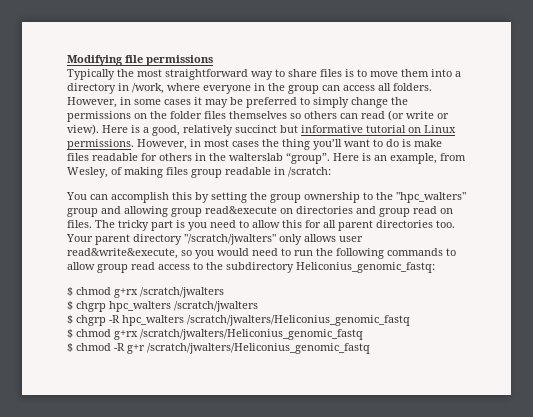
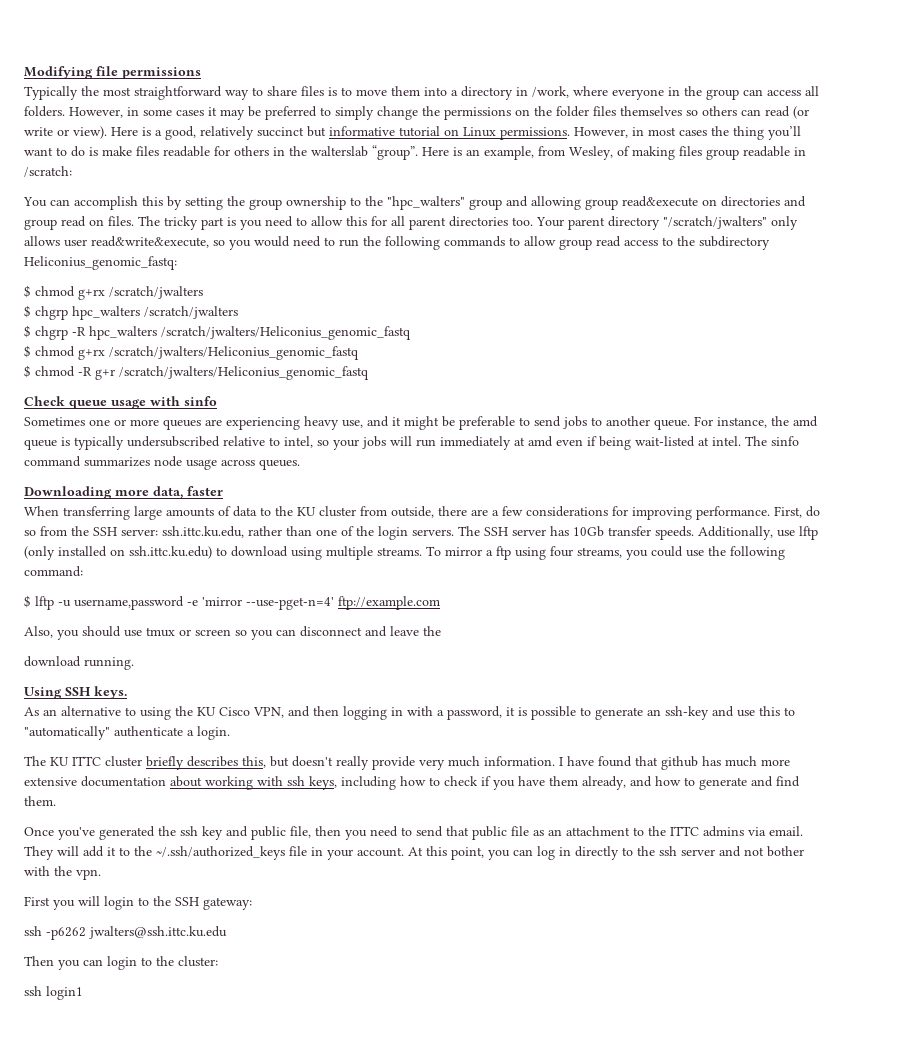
(370, 348) none -> [24,396,217,409] [24,416,818,430] [24,436,799,450] [24,456,300,470] [24,486,223,499] [24,506,820,520] [24,526,818,540] [24,546,785,560] [24,566,83,577] [24,595,440,610] [24,626,441,640] [24,656,134,670] [24,686,127,699] [24,706,795,720] [24,726,230,740] [24,756,790,770] [24,776,800,790] [24,796,56,806] [24,826,803,840] [24,846,804,860] [24,866,101,880] [24,896,252,910] [24,926,227,940] [24,956,218,970] [24,986,83,1000] // Check queue usage with sinfo // Sometimes one or more queues are experiencing heavy use, and it might be preferable to send jobs to another queue. For instance, the amd queue is typically undersubscribed relative to intel, so your jobs will run immediately at amd even if being wait-listed at intel. The sinfo command summarizes node usage across queues. // Downloading more data, faster // When transferring large amounts of data to the KU cluster from outside, there are a few considerations for improving performance. First, do so from the SSH server: ssh.ittc.ku.edu, rather than one of the login servers. The SSH server has 10Gb transfer speeds. Additionally, use lftp (only installed on ssh.ittc.ku.edu) to download using multiple streams. To mirror a ftp using four streams, you could use the following command: // $ lftp -u username,password -e 'mirror --use-pget-n=4' ftp://example.com // Also, you should use tmux or screen so you can disconnect and leave the // download running. // Using SSH keys. // As an alternative to using the KU Cisco VPN, and then logging in with a password, it is possible to generate an ssh-key and use this to "automatically" authenticate a login. // The KU ITTC cluster briefly describes this, but doesn't really provide very much information. I have found that github has much more extensive documentation about working with ssh keys, including how to check if you have them already, and how to generate and find them. // Once you've generated the ssh key and public file, then you need to send that public file as an attachment to the ITTC admins via email. They will add it to the ~/.ssh/authorized_keys file in your account. At this point, you can log in directly to the ssh server and not bother with the vpn. // First you will login to the SSH gateway: // ssh -p6262 jwalters@ssh.ittc.ku.edu // Then you can login to the cluster: // ssh login1

